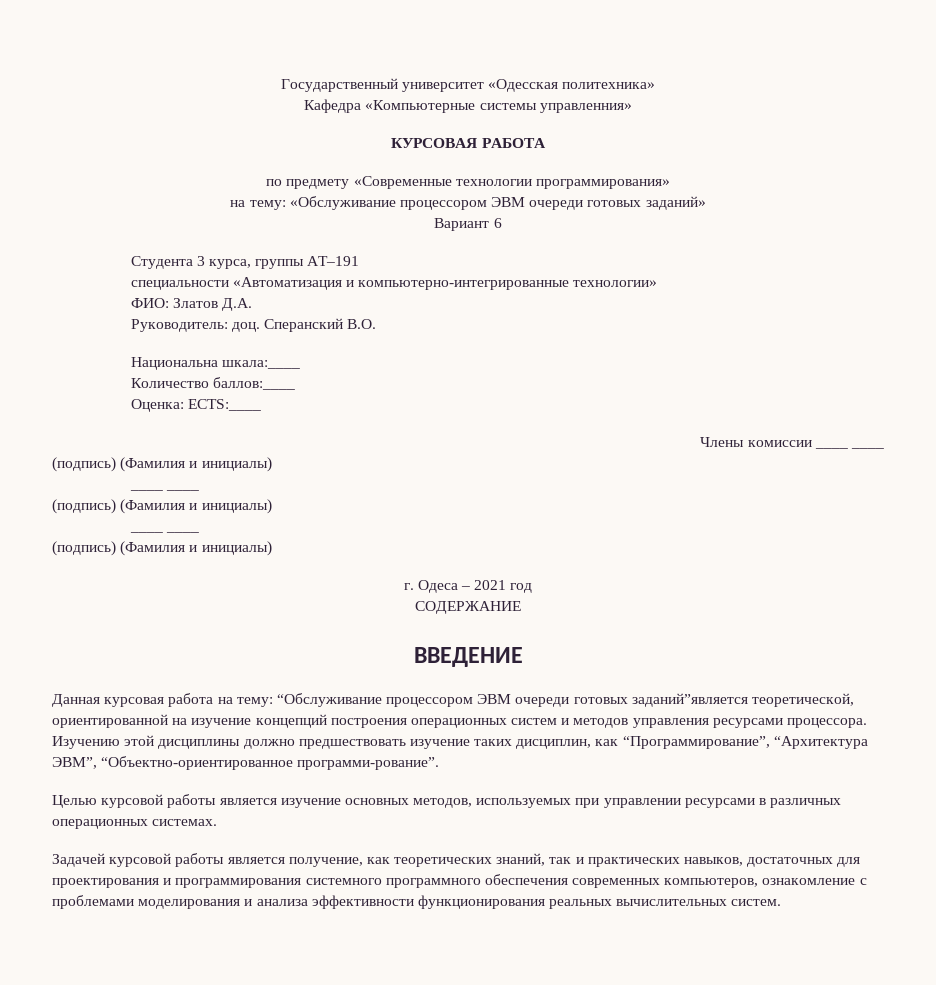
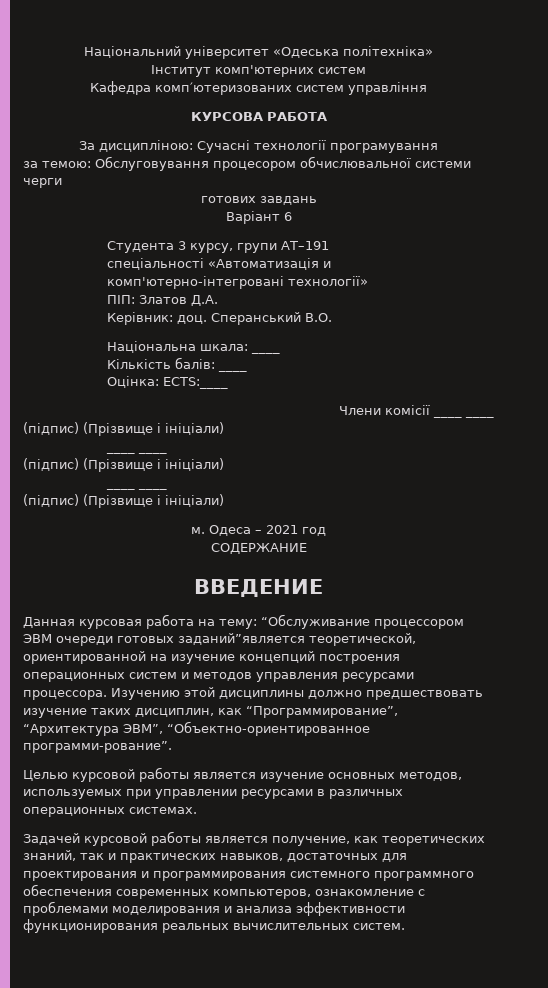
[280,78,656,92] [304,99,632,113] [391,138,546,148] [266,176,670,189] [230,196,706,210] [434,218,490,231] Государственный университет «Одесская политехника» // Кафедра «Компьютерные системы управленния» // КУРСОВАЯ РАБОТА // по предмету «Современные технологии программирования» // на тему: «Обслуживание процессором ЭВМ очереди готовых заданий» // Вариант -> [84,46,433,59] [151,65,366,77] [90,81,427,95] [190,112,327,121] [79,140,438,153] [23,156,471,171] [23,178,62,188] [200,196,317,205] [225,211,280,224] Національний університет «Одеська політехніка» // Інститут комп'ютерних систем // Кафедра комп′ютеризованих систем управління // КУРСОВА РАБОТА // За дисципліною: Сучасні технології програмування // за темою: Обслуговування процесором обчислювальної системи черги // готових завдань // Варіант
[209,259,305,269] курса, группы -> [190,243,278,253] курсу, групи
[130,277,658,290] [130,298,253,311] [130,318,377,332] [130,357,300,370] [130,377,295,390] [130,399,184,412] специальности «Автоматизация и компьютерно-интегрированные технологии» // ФИО: Златов Д.А. // Руководитель: доц. Сперанский В.О. // Национальна шкала:____ // Количество баллов:____ // Оценка: -> [107,258,332,270] [107,276,369,289] [107,295,219,306] [107,312,333,325] [107,341,249,353] [251,351,281,354] [107,357,216,369] [218,369,248,372] [107,376,160,388] спеціальності «Автоматизація и комп'ютерно-інтегровані технології» // ПІП: Златов Д.А. // Керівник: доц. Сперанський В.О. // Національна шкала: ____ // Кількість балів: ____ // Оцінка:
[700,437,812,447] [814,447,884,449] [52,457,272,472] [129,489,199,491] [52,499,272,514] [129,531,199,533] [52,541,272,556] [403,583,414,590] Члены комиссии ____ ____ // (подпись) (Фамилия и инициалы) // ____ ____ // (подпись) (Фамилия и инициалы) // ____ ____ // (подпись) (Фамилия и инициалы) // г. -> [339,405,430,415] [433,415,494,418] [23,422,224,436] [106,451,168,454] [23,458,224,472] [106,487,168,490] [23,494,224,508] [191,527,205,534] Члени комісії ____ ____ // (підпис) (Прізвище і ініціали) // ____ ____ // (підпис) (Прізвище і ініціали) // ____ ____ // (підпис) (Прізвище і ініціали) // м.

